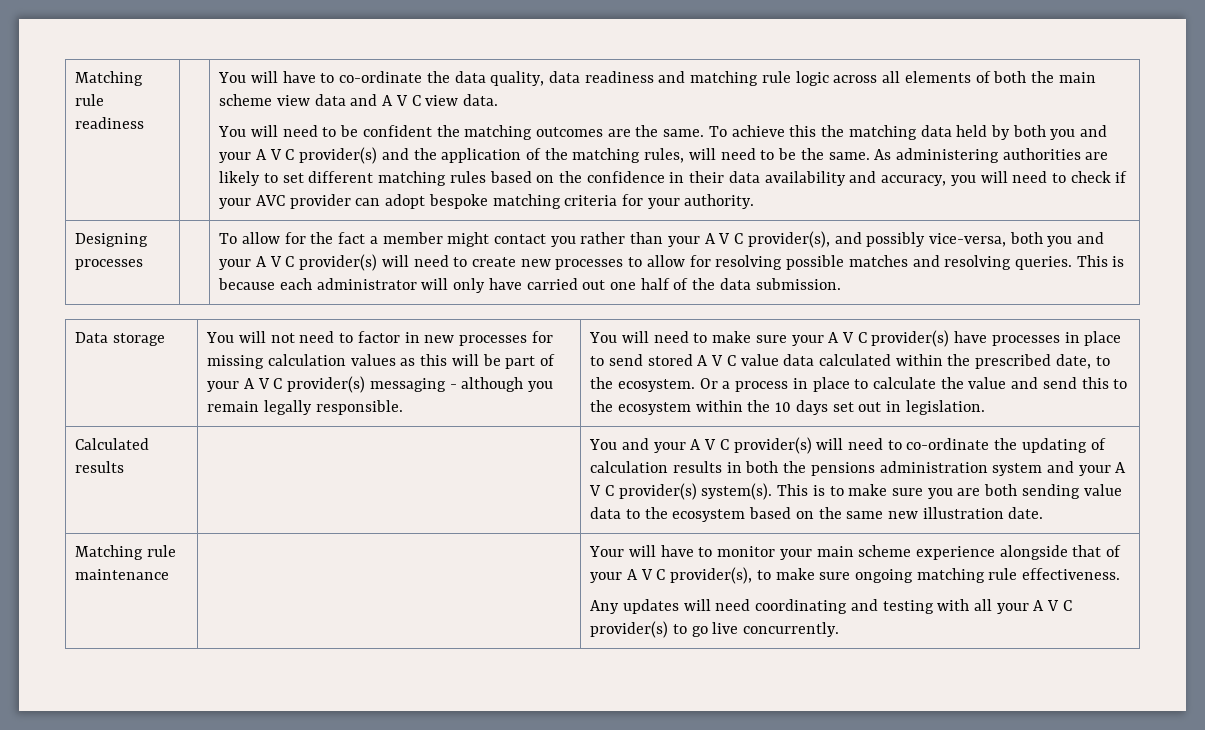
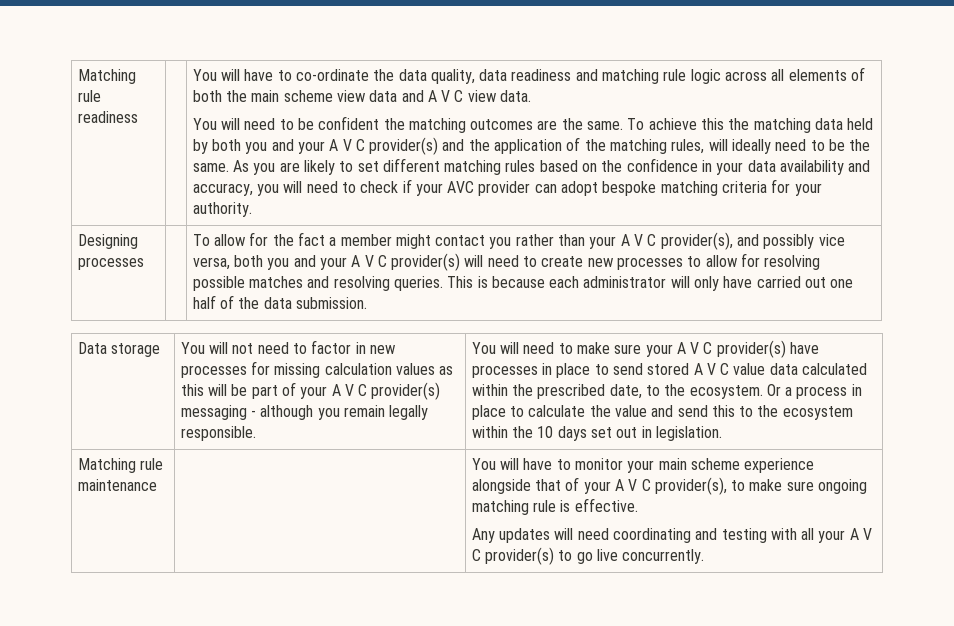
(716, 154) none -> [732,139,772,154] ideally
[895,148,1081,163] administering authorities -> [253,163,276,175] you
[689,171,725,183] their -> [716,162,744,175] your
[928,233,1006,247] vice-versa, -> [818,234,845,246] [192,257,230,270] vice versa,
[75,438,150,450] [75,461,125,473] [589,437,1106,454] [590,461,1127,476] [589,483,1122,500] [590,507,1044,522] // Calculated results | | You and your A V C provider(s) will need to co-ordinate the updating of calculation results in both the pensions administration system and your A V C provider(s) system(s). This is to make sure you are both sending value data to the ecosystem based on the same new illustration date. -> (722, 433) none
[589,546,625,557] Your -> [471,458,496,470] You
[1022,568,1121,580] effectiveness. -> [560,498,638,512] is effective.

